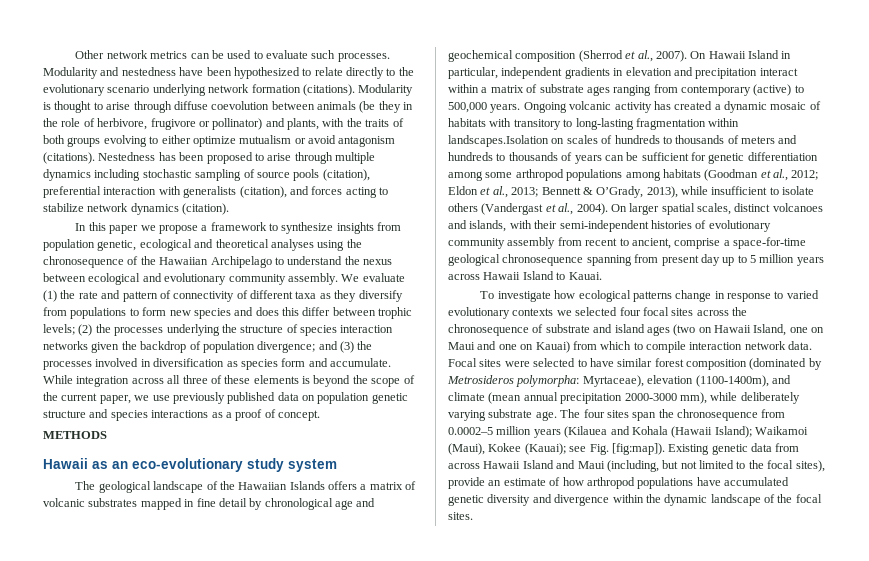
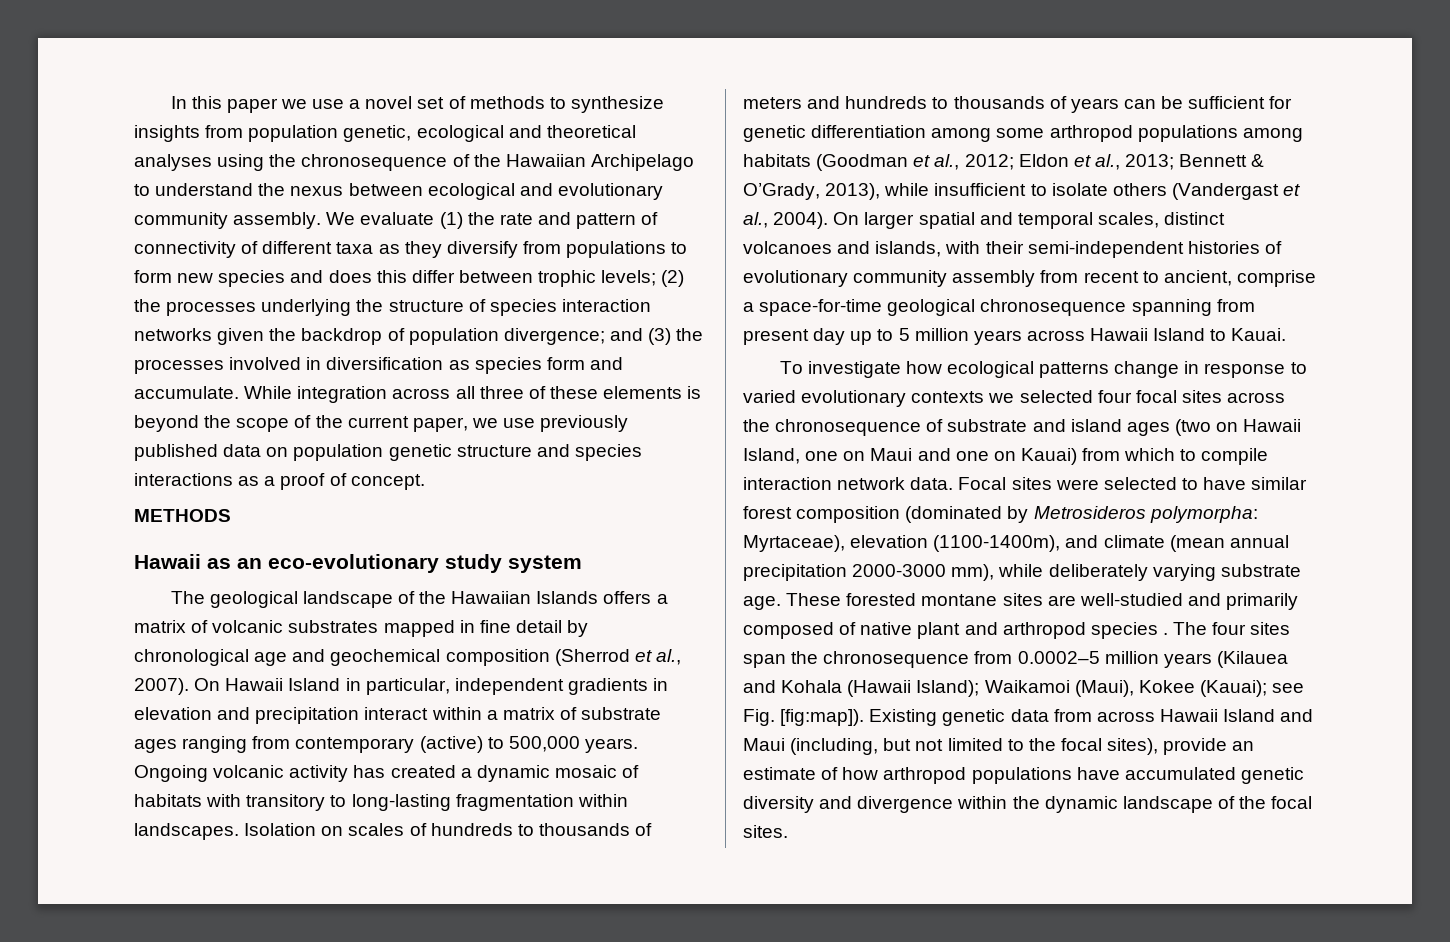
[75,50,390,62] [43,67,414,79] [43,84,414,96] [43,101,414,113] [43,118,404,130] [43,135,396,147] [43,152,375,164] [43,169,370,181] [43,186,388,198] [43,203,230,215] [75,222,267,234] Other network metrics can be used to evaluate such processes. Modularity and nestedness have been hypothesized to relate directly to the evolutionary scenario underlying network formation (citations). Modularity is thought to arise through diffuse coevolution between animals (be they in the role of herbivore, frugivore or pollinator) and plants, with the traits of both groups evolving to either optimize mutualism or avoid antagonism (citations). Nestedness has been proposed to arise through multiple dynamics including stochastic sampling of source pools (citation), preferential interaction with generalists (citation), and forces acting to stabilize network dynamics (citation). // In this paper we propose a framework -> [170,96,545,113] In this paper we use a novel set of methods
[448,135,549,147] landscapes.Isolation -> [134,823,317,840] landscapes. Isolation
(695, 209) none -> [979,212,1093,229] and temporal
(557, 416) none -> [786,593,1299,610] [743,622,1168,639] These forested montane sites are well-studied and primarily composed of native plant and arthropod species .

